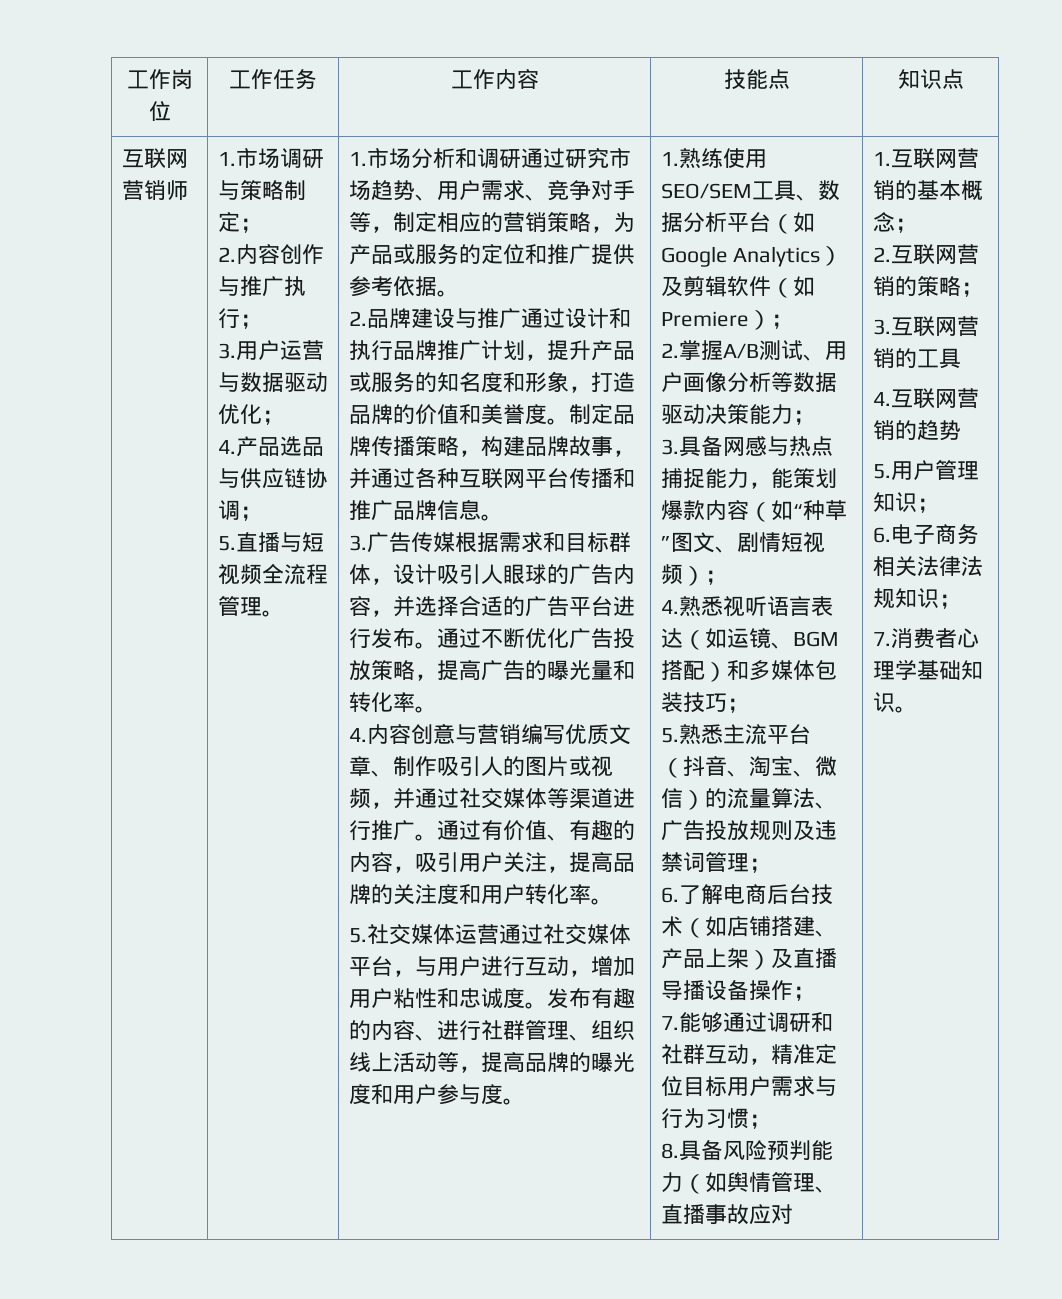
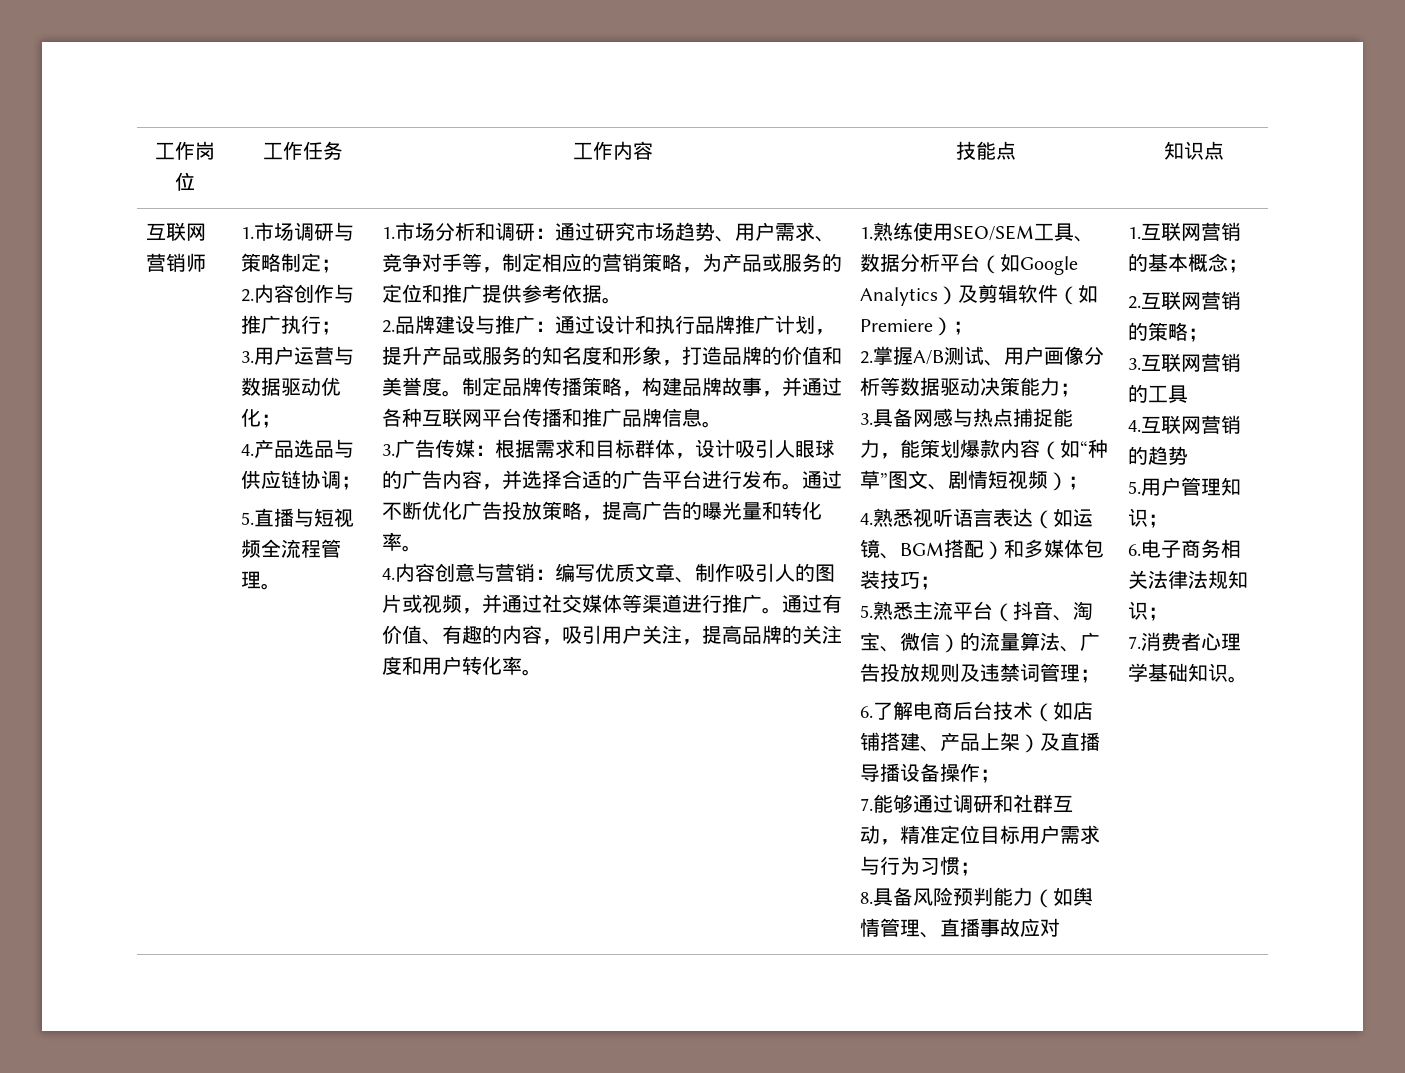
(521, 158) none -> [534,228,555,239] ：
(521, 318) none -> [534,321,555,332] ：
(455, 542) none -> [474,445,495,456] ：
(521, 734) none -> [534,569,555,580] ：
[348,924,631,945] [348,956,635,977] [348,988,635,1009] [348,1020,635,1041] [348,1052,635,1073] [348,1084,525,1105] // 5.社交媒体运营通过社交媒体平台，与用户进行互动，增加用户粘性和忠诚度。发布有趣的内容、进行社群管理、组织线上活动等，提高品牌的曝光度和用户参与度。 -> (542, 672) none

